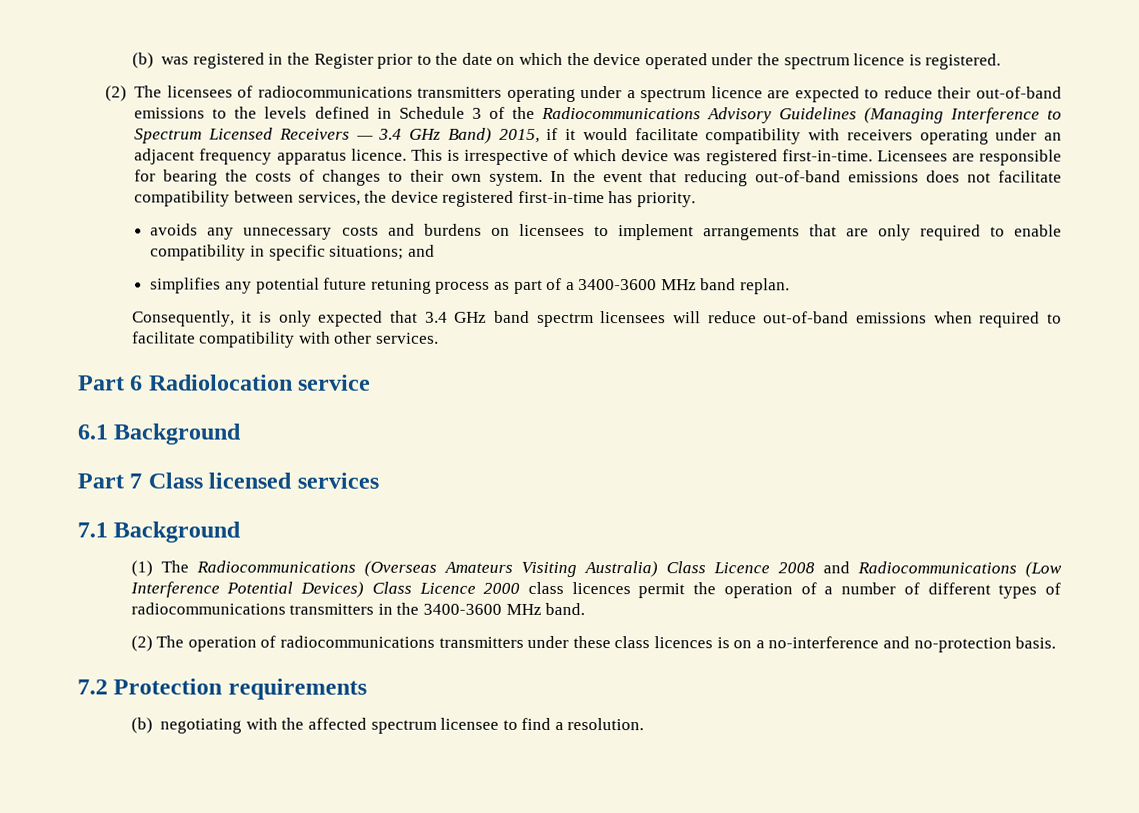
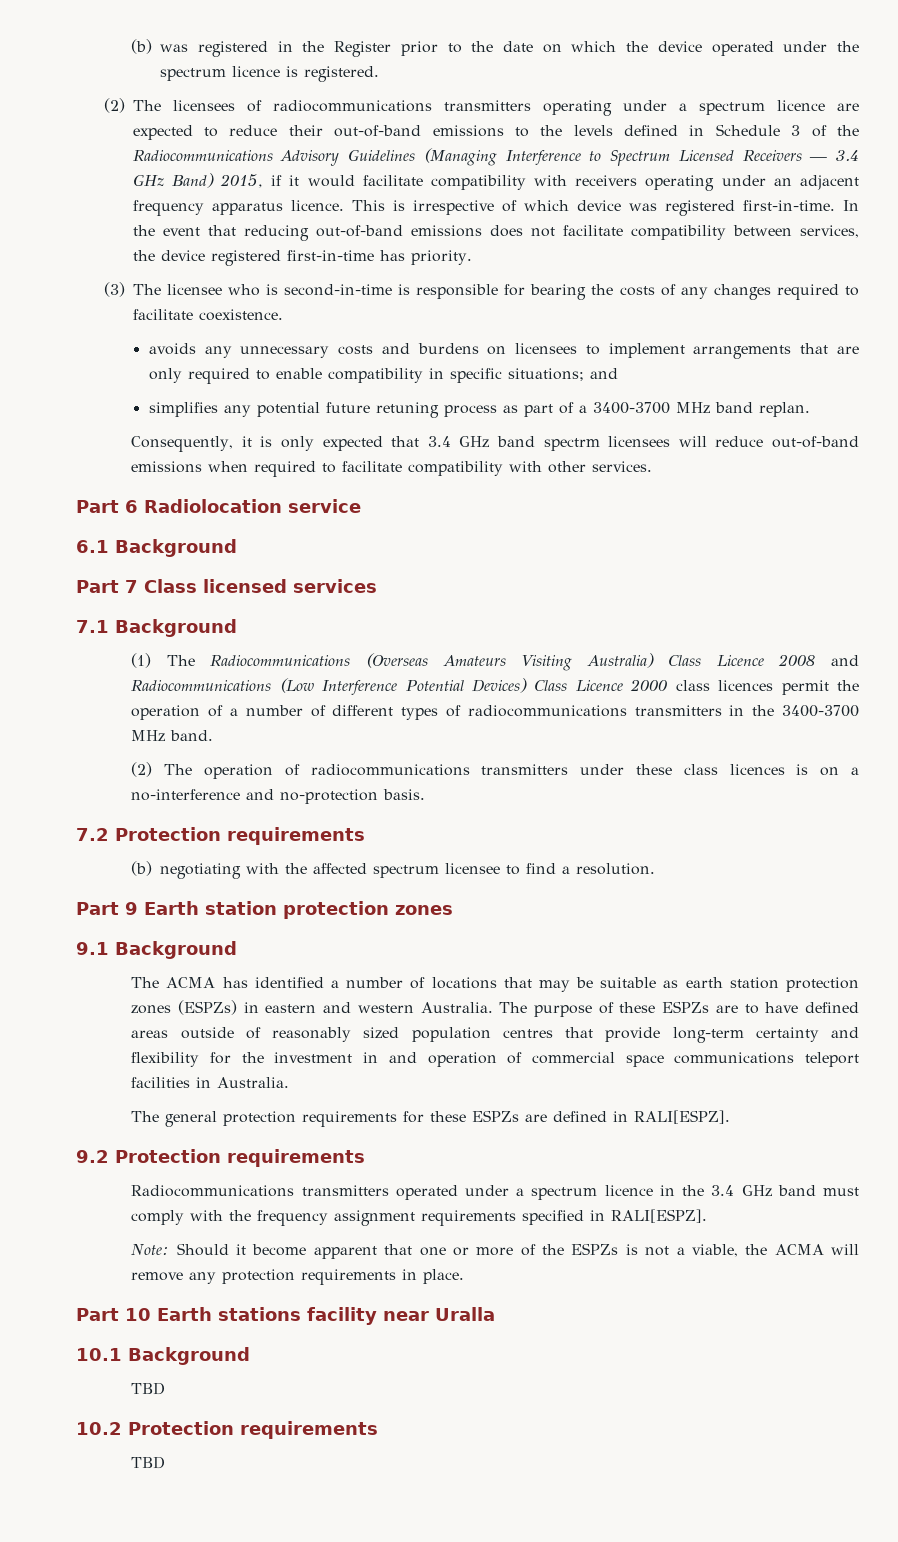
[876,149,1062,166] [134,169,543,186] Licensees are responsible for bearing the costs of changes to their own system. -> (835, 205) none
(697, 200) none -> [103,282,860,300] [132,309,283,321] // (3) The licensee who is second-in-time is responsible for bearing the costs of any changes required to facilitate coexistence.
[578,279,658,291] 3400-3600 -> [592,402,670,414] 3400-3700
[423,603,503,615] 3400-3600 -> [782,705,860,717] 3400-3700
(645, 724) none -> [76,901,453,919] [76,941,237,959] [131,977,859,992] [131,1000,860,1017] [131,1027,859,1043] [131,1052,860,1067] [131,1077,290,1088] [131,1110,731,1127] [76,1149,365,1167] [131,1185,859,1200] [131,1209,708,1226] [131,1243,859,1259] [131,1269,465,1285] [76,1307,495,1325] [76,1347,250,1365] [131,1382,166,1395] [76,1421,378,1439] [131,1456,166,1469] // Part 9 Earth station protection zones // 9.1 Background // The ACMA has identified a number of locations that may be suitable as earth station protection zones (ESPZs) in eastern and western Australia. The purpose of these ESPZs are to have defined areas outside of reasonably sized population centres that provide long-term certainty and flexibility for the investment in and operation of commercial space communications teleport facilities in Australia. // The general protection requirements for these ESPZs are defined in RALI[ESPZ]. // 9.2 Protection requirements // Radiocommunications transmitters operated under a spectrum licence in the 3.4 GHz band must comply with the frequency assignment requirements specified in RALI[ESPZ]. // Note: Should it become apparent that one or more of the ESPZs is not a viable, the ACMA will remove any protection requirements in place. // Part 10 Earth stations facility near Uralla // 10.1 Background // TBD // 10.2 Protection requirements // TBD

